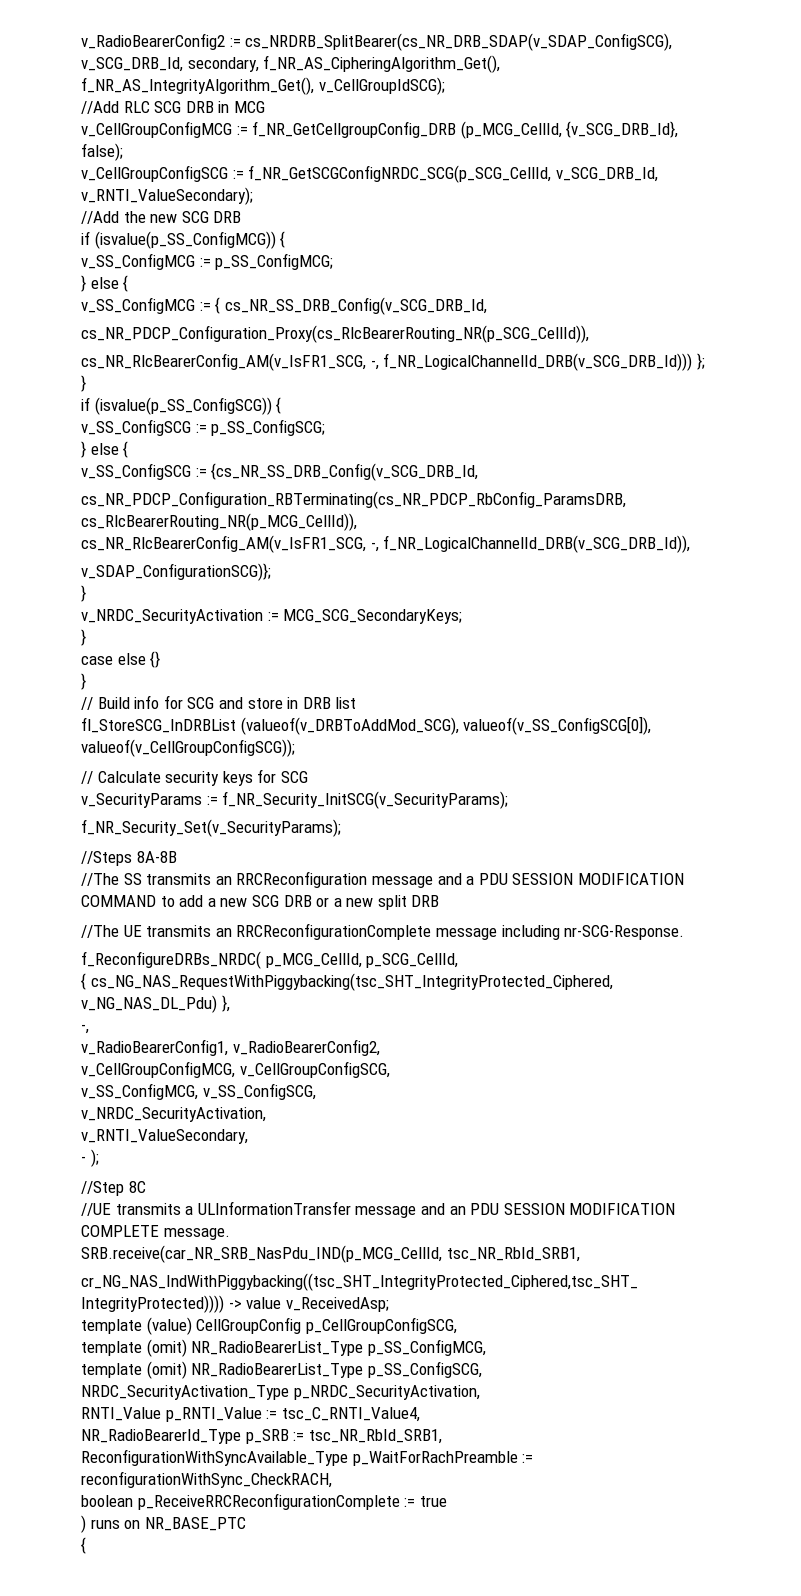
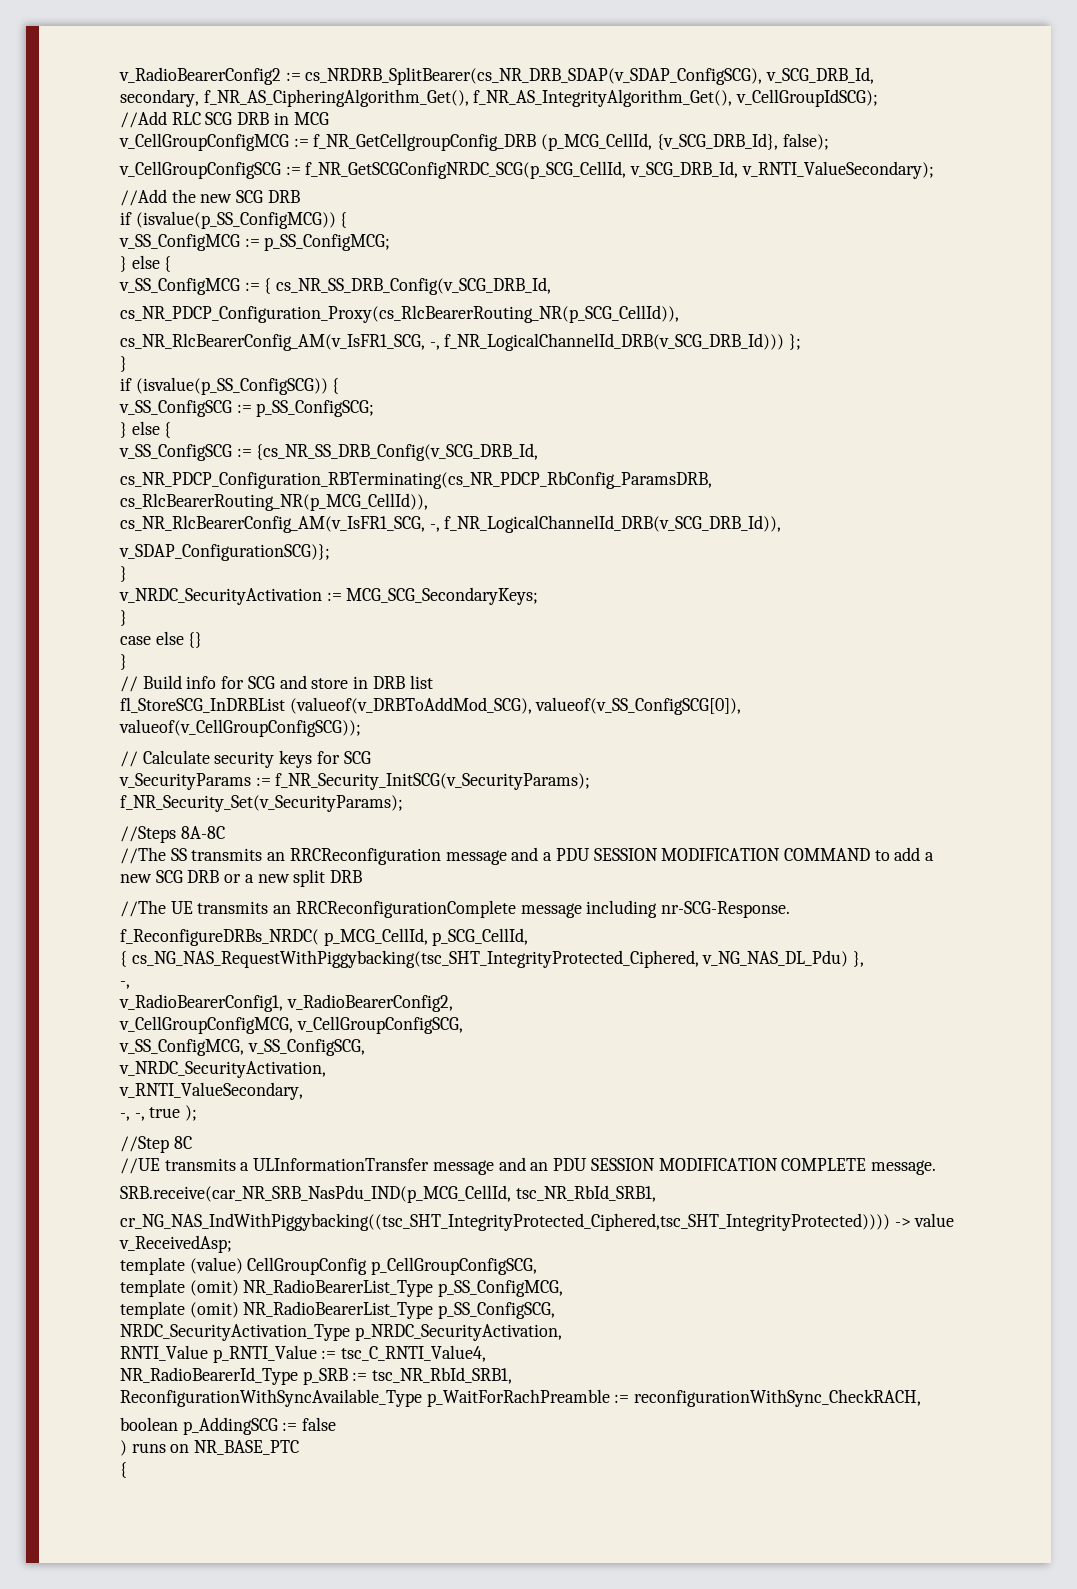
[136,851,177,863] 8A-8B -> [180,826,225,839] 8A-8C
[81,1156,86,1163] - -> [120,1107,181,1121] -, -, true
[137,1493,447,1510] p_ReceiveRRCReconfigurationComplete := true -> [182,1417,337,1435] p_AddingSCG := false

